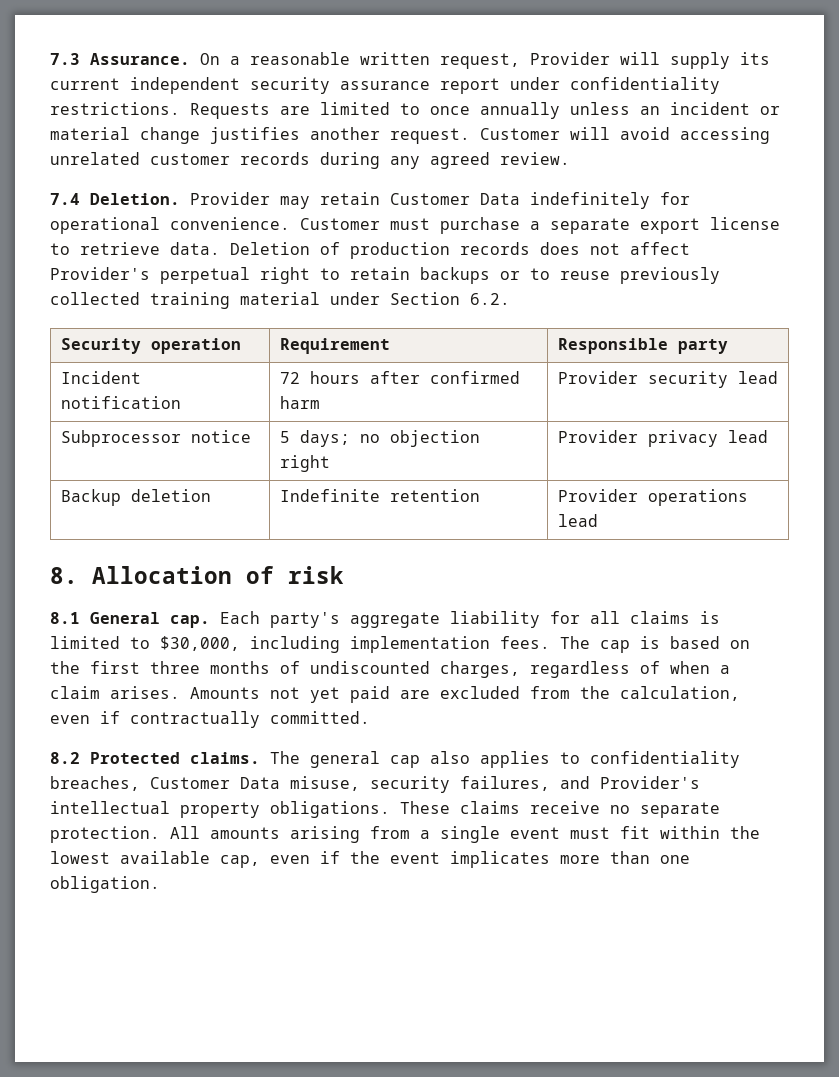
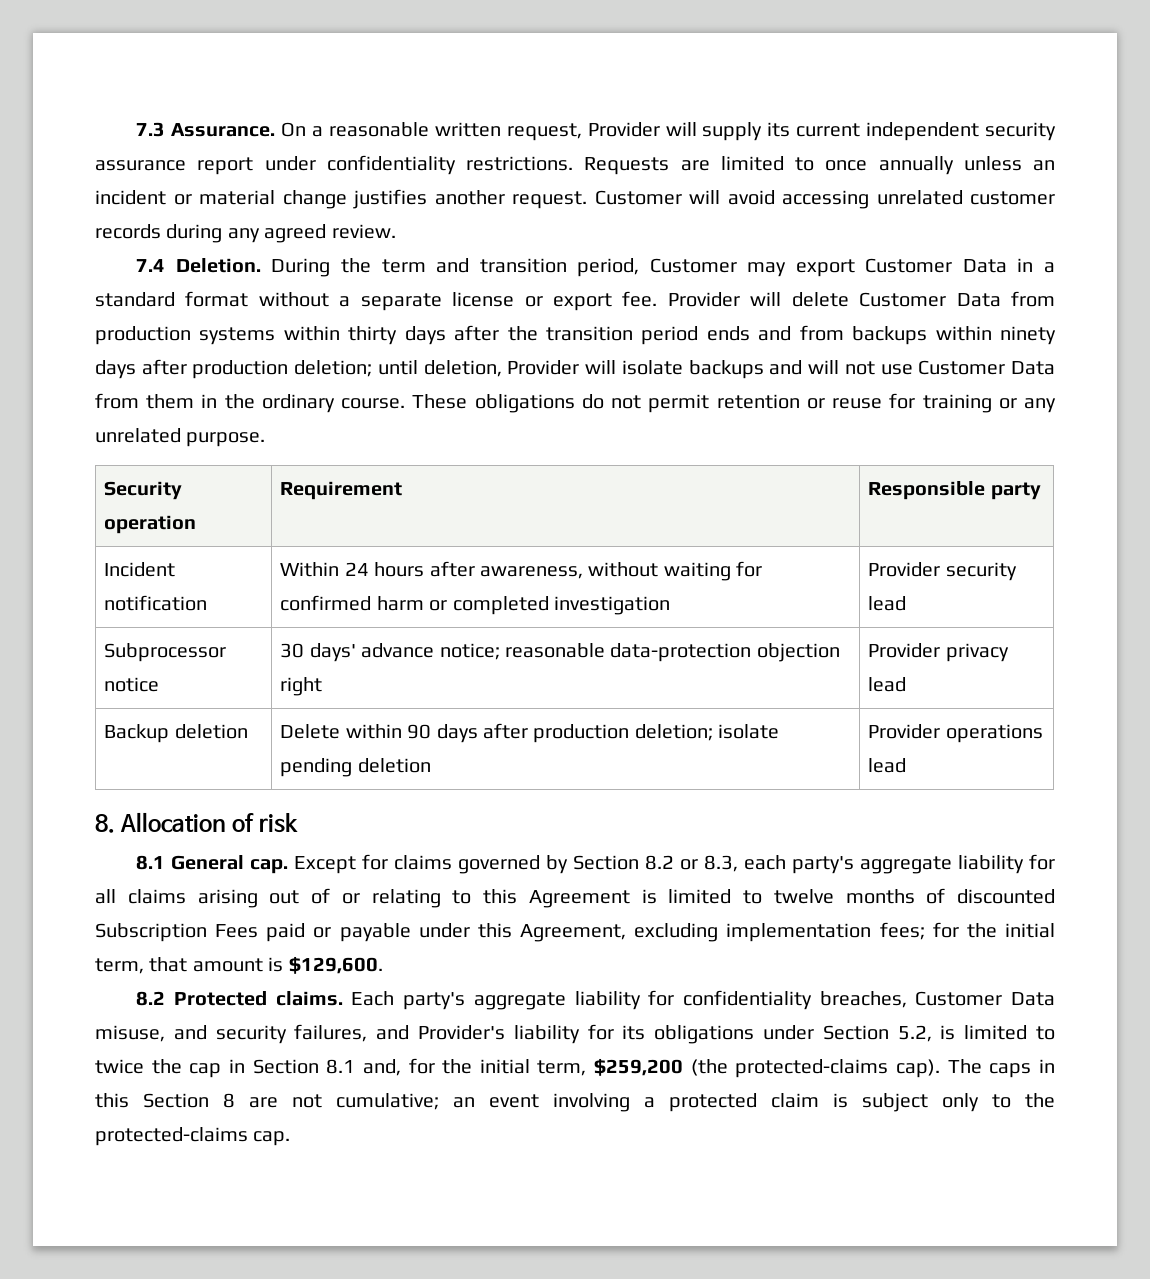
[190,192,690,209] [50,217,780,234] [50,242,690,259] [50,267,720,284] [50,292,510,309] Provider may retain Customer Data indefinitely for operational convenience. Customer must purchase a separate export license to retrieve data. Deletion of production records does not affect Provider's perpetual right to retain backups or to reuse previously collected training material under Section 6.2. -> [271,258,1055,277] [95,291,1055,311] [95,325,1056,345] [95,359,1056,379] [95,393,1056,413] [95,428,266,447] During the term and transition period, Customer may export Customer Data in a standard format without a separate license or export fee. Provider will delete Customer Data from production systems within thirty days after the transition period ends and from backups within ninety days after production deletion; until deletion, Provider will isolate backups and will not use Customer Data from them in the ordinary course. These obligations do not permit retention or reuse for training or any unrelated purpose.
[279,371,420,384] 72 hours after -> [280,561,763,581] Within 24 hours after awareness, without waiting for
(320, 402) none -> [429,596,670,615] or completed investigation
[279,430,380,447] 5 days; no -> [280,643,752,662] 30 days' advance notice; reasonable data-protection
[279,489,480,502] Indefinite retention -> [280,723,780,743] [280,758,431,777] Delete within 90 days after production deletion; isolate pending deletion
[220,611,260,624] Each -> [294,854,787,874] Except for claims governed by Section 8.2 or 8.3, each
[700,611,720,624] [50,636,750,653] [50,661,730,678] [50,686,740,703] [50,711,370,728] [50,751,580,768] is limited to $30,000, including implementation fees. The cap is based on the first three months of undiscounted charges, regardless of when a claim arises. Amounts not yet paid are excluded from the calculation, even if contractually committed. // 8.2 Protected claims. The general cap also applies to -> [197,888,1055,908] [95,922,1056,942] [95,956,383,974] [136,990,675,1010] arising out of or relating to this Agreement is limited to twelve months of discounted Subscription Fees paid or payable under this Agreement, excluding implementation fees; for the initial term, that amount is $129,600. // 8.2 Protected claims. Each party's aggregate liability for
(360, 783) none -> [173,1025,207,1040] and
[50,801,720,818] [50,826,760,843] [50,851,690,868] [50,876,160,893] intellectual property obligations. These claims receive no separate protection. All amounts arising from a single event must fit within the lowest available cap, even if the event implicates more than one obligation. -> [513,1024,1055,1044] [95,1058,1055,1078] [95,1093,1055,1112] [95,1127,291,1146] liability for its obligations under Section 5.2, is limited to twice the cap in Section 8.1 and, for the initial term, $259,200 (the protected-claims cap). The caps in this Section 8 are not cumulative; an event involving a protected claim is subject only to the protected-claims cap.

